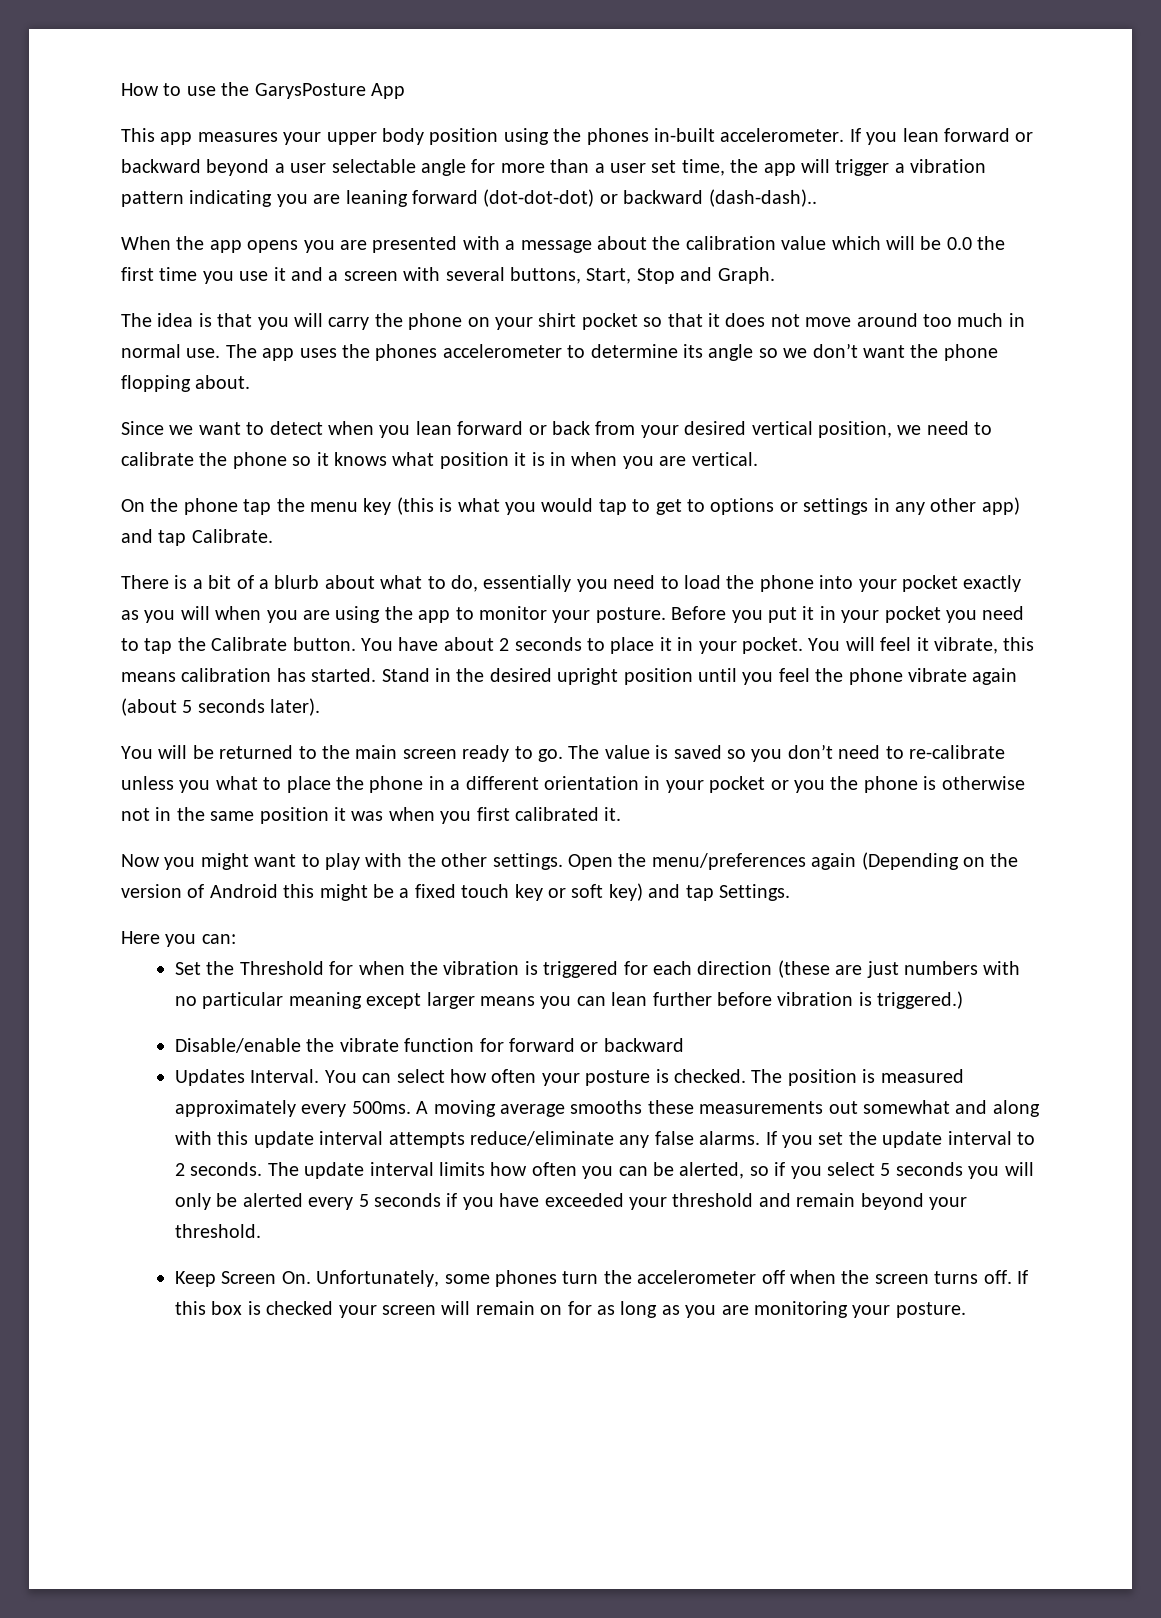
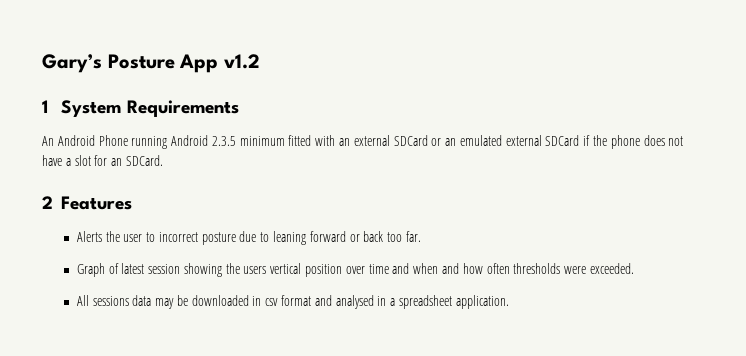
[121,82,405,99] [121,128,1034,145] [121,159,987,176] [121,189,817,207] [121,236,1006,253] [121,267,775,284] [121,313,1025,330] [121,343,998,361] [121,375,251,392] [121,421,993,438] [121,452,758,469] [121,497,1020,515] [121,529,273,546] [121,575,1022,592] [121,606,1025,623] [121,637,1035,654] [121,668,1018,685] [121,698,321,716] [121,744,1005,762] [121,776,1025,793] [121,807,622,824] [121,852,1019,870] [121,883,790,901] [121,931,236,947] [174,960,1021,978] [174,991,964,1009] [174,1038,684,1053] [174,1069,964,1086] [174,1100,1040,1117] [174,1131,1035,1148] [174,1162,1034,1179] [174,1193,967,1210] [174,1224,261,1238] [174,1270,1028,1287] [174,1301,966,1318] How to use the GarysPosture App // This app measures your upper body position using the phones in-built accelerometer. If you lean forward or backward beyond a user selectable angle for more than a user set time, the app will trigger a vibration pattern indicating you are leaning forward (dot-dot-dot) or backward (dash-dash).. // When the app opens you are presented with a message about the calibration value which will be 0.0 the first time you use it and a screen with several buttons, Start, Stop and Graph. // The idea is that you will carry the phone on your shirt pocket so that it does not move around too much in normal use. The app uses the phones accelerometer to determine its angle so we don’t want the phone flopping about. // Since we want to detect when you lean forward or back from your desired vertical position, we need to calibrate the phone so it knows what position it is in when you are vertical. // On the phone tap the menu key (this is what you would tap to get to options or settings in any other app) and tap Calibrate. // There is a bit of a blurb about what to do, essentially you need to load the phone into your pocket exactly as you will when you are using the app to monitor your posture. Before you put it in your pocket you need to tap the Calibrate button. You have about 2 seconds to place it in your pocket. You will feel it vibrate, this means calibration has started. Stand in the desired upright position until you feel the phone vibrate again (about 5 seconds later). // You will be returned to the main screen ready to go. The value is saved so you don’t need to re-calibrate unless you what to place the phone in a different orientation in your pocket or you the phone is otherwise not in the same position it was when you first calibrated it. // Now you might want to play with the other settings. Open the menu/preferences again (Depending on the version of Android this might be a fixed touch key or soft key) and tap Settings. // Here you can: // Set the Threshold for when the vibration is triggered for each direction (these are just numbers with no particular meaning except larger means you can lean further before vibration is triggered.) // Disable/enable the vibrate function for forward or backward // Updates Interval. You can select how often your posture is checked. The position is measured approximately every 500ms. A moving average smooths these measurements out somewhat and along with this update interval attempts reduce/eliminate any false alarms. If you set the update interval to 2 seconds. The update interval limits how often you can be alerted, so if you select 5 seconds you will only be alerted every 5 seconds if you have exceeded your threshold and remain beyond your threshold. // Keep Screen On. Unfortunately, some phones turn the accelerometer off when the screen turns off. If this box is checked your screen will remain on for as long as you are monitoring your posture. -> [42,54,260,73] [42,100,239,117] [42,135,684,149] [42,155,163,166] [42,196,133,210] [76,231,421,245] [76,263,634,277] [76,295,509,309] Gary’s Posture App v1.2 // 1 System Requirements // An Android Phone running Android 2.3.5 minimum fitted with an external SDCard or an emulated external SDCard if the phone does not have a slot for an SDCard. // 2 Features // Alerts the user to incorrect posture due to leaning forward or back too far. // Graph of latest session showing the users vertical position over time and when and how often thresholds were exceeded. // All sessions data may be downloaded in csv format and analysed in a spreadsheet application.

